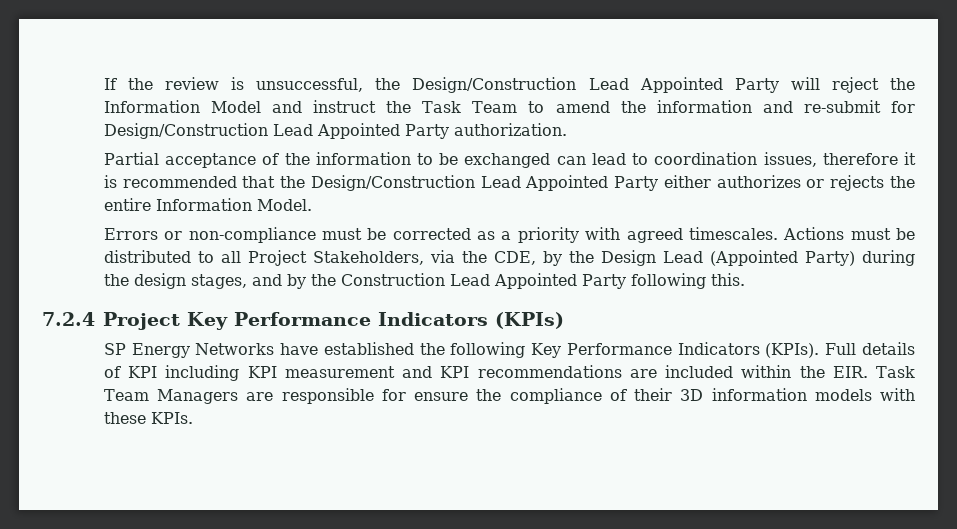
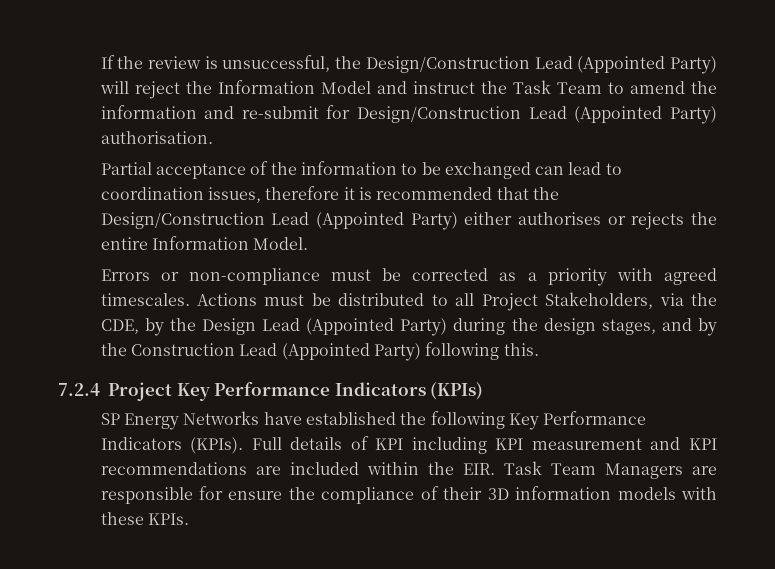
[639,77,779,93] Appointed Party -> [577,56,717,74] (Appointed Party)
[316,123,567,139] Appointed Party authorization. -> [574,106,717,124] [100,131,213,144] (Appointed Party) authorisation.
[525,175,801,191] Appointed Party either authorizes -> [315,212,601,230] (Appointed Party) either authorises
[493,273,626,289] Appointed Party -> [281,343,421,361] (Appointed Party)

